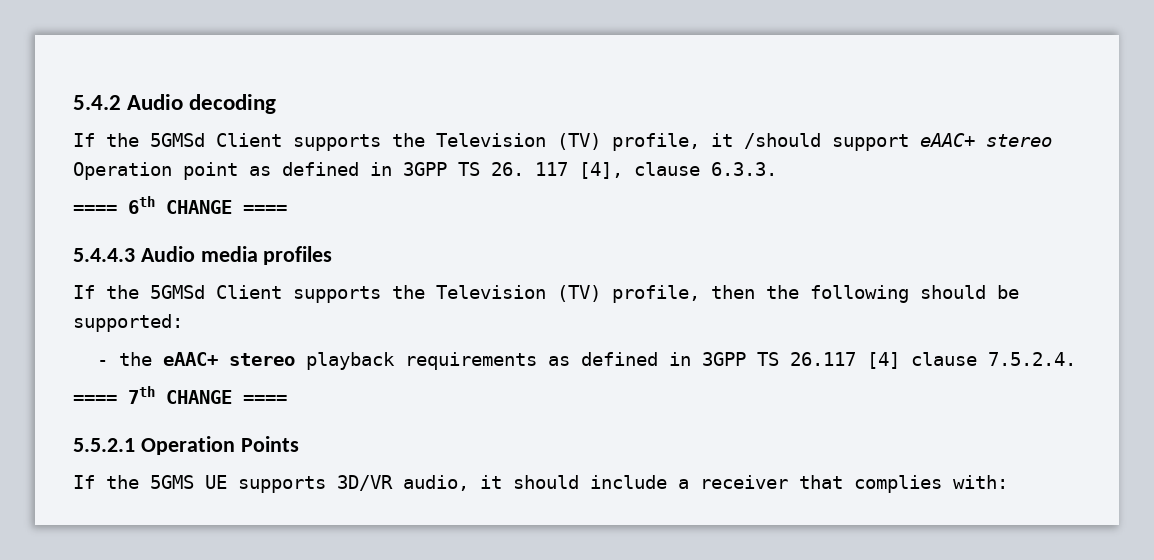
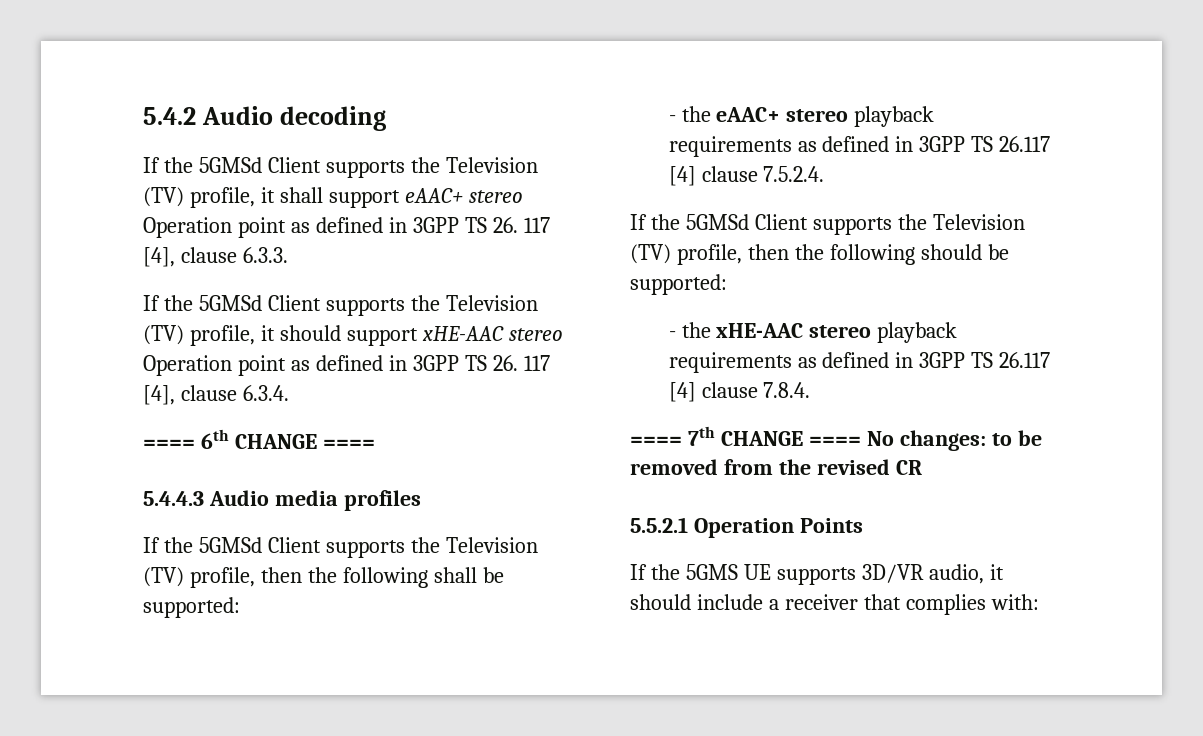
[744,133,821,149] /should -> [279,187,323,203] shall
(777, 169) none -> [143,295,538,316] [143,325,563,346] [143,355,550,376] [143,385,289,405] // If the 5GMSd Client supports the Television (TV) profile, it should support xHE-AAC stereo Operation point as defined in 3GPP TS 26. 117 [4], clause 6.3.4.
[920,285,986,299] should -> [433,567,477,583] shall
[73,386,287,404] ==== 7th CHANGE ==== -> [630,214,1025,235] [630,244,1009,265] [630,274,727,295] [668,322,958,343] [668,352,1051,373] [668,382,811,402] [630,426,1042,451] [630,459,922,475] If the 5GMSd Client supports the Television (TV) profile, then the following should be supported: // - the xHE-AAC stereo playback requirements as defined in 3GPP TS 26.117 [4] clause 7.8.4. // ==== 7th CHANGE ==== No changes: to be removed from the revised CR

